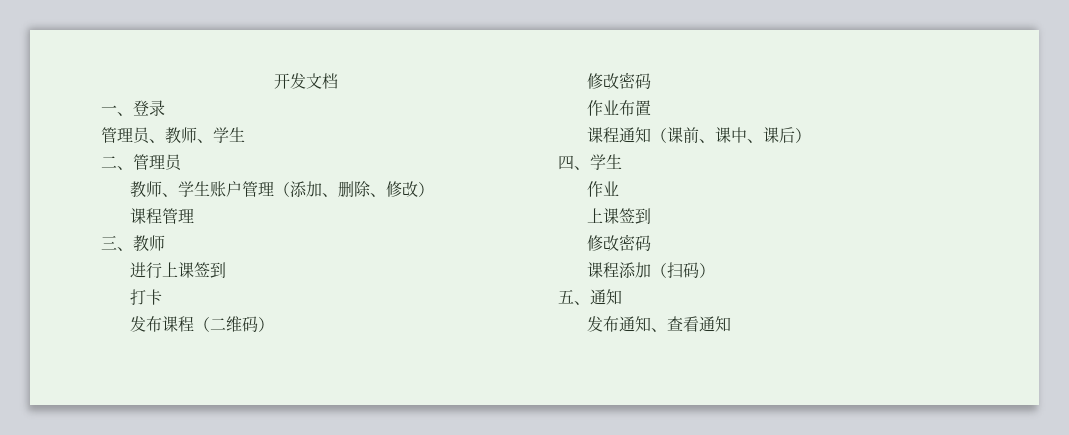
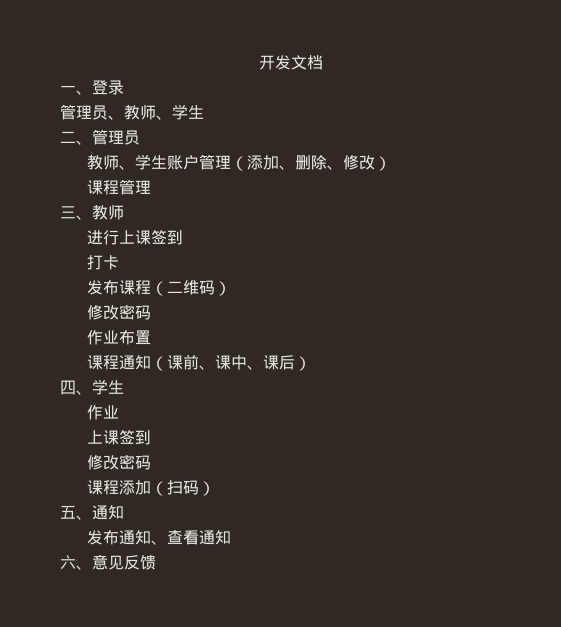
(731, 324) none -> [60,554,156,570] // 六、意见反馈

